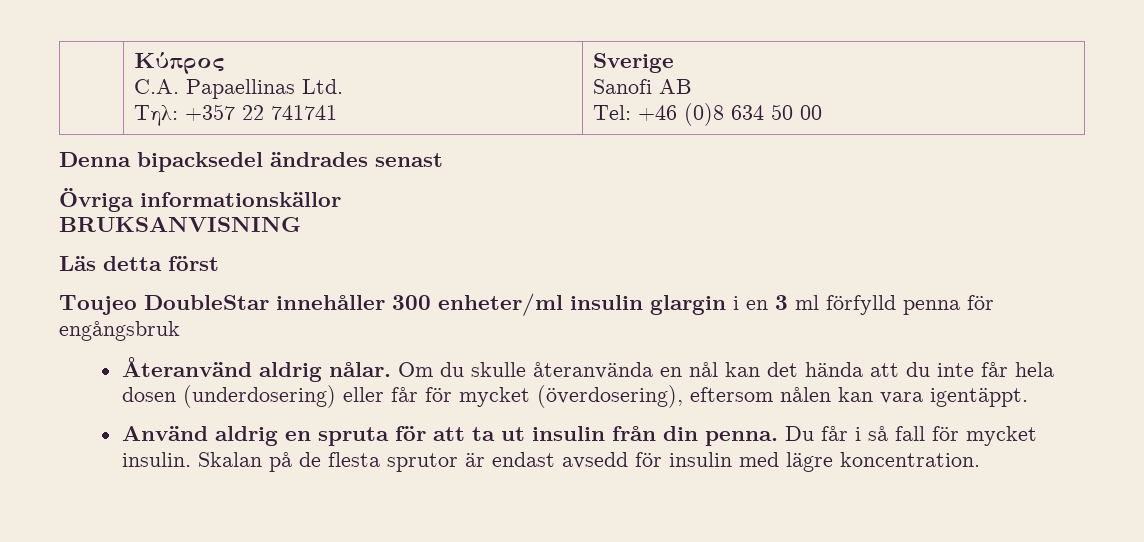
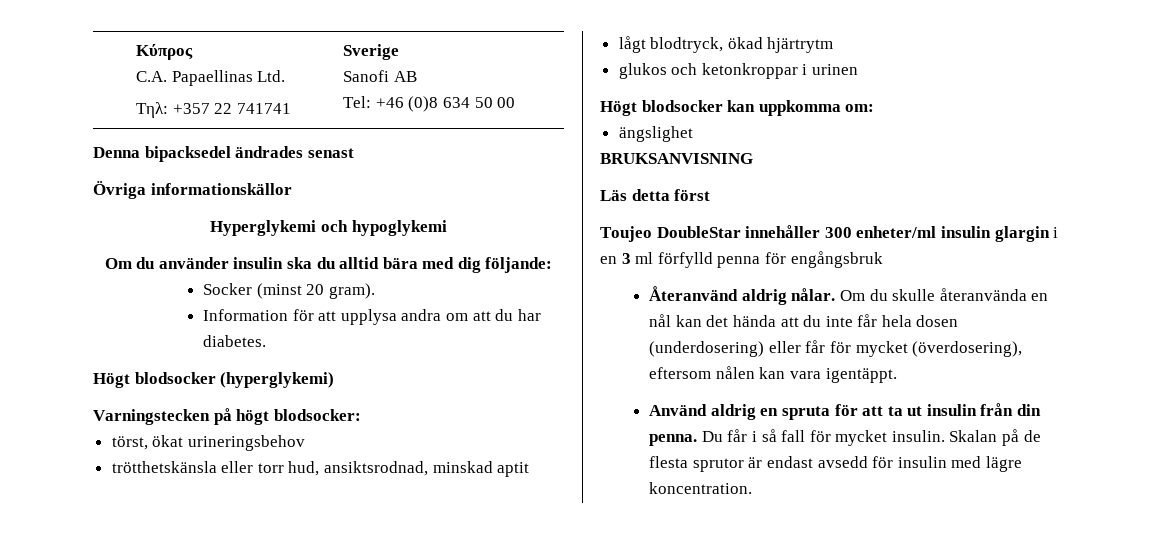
(341, 199) none -> [210,220,447,236] [104,257,553,273] [203,283,375,299] [203,309,541,325] [203,335,267,347] [93,372,335,388] [93,408,361,425] [111,435,305,451] [111,461,530,477] [618,36,834,53] [618,63,859,79] [600,100,875,116] [618,126,693,142] // Hyperglykemi och hypoglykemi // Om du använder insulin ska du alltid bära med dig följande: // Socker (minst 20 gram). // Information för att upplysa andra om att du har diabetes. // Högt blodsocker (hyperglykemi) // Varningstecken på högt blodsocker: // törst, ökat urineringsbehov // trötthetskänsla eller torr hud, ansiktsrodnad, minskad aptit // lågt blodtryck, ökad hjärtrytm // glukos och ketonkroppar i urinen // Högt blodsocker kan uppkomma om: // ängslighet

